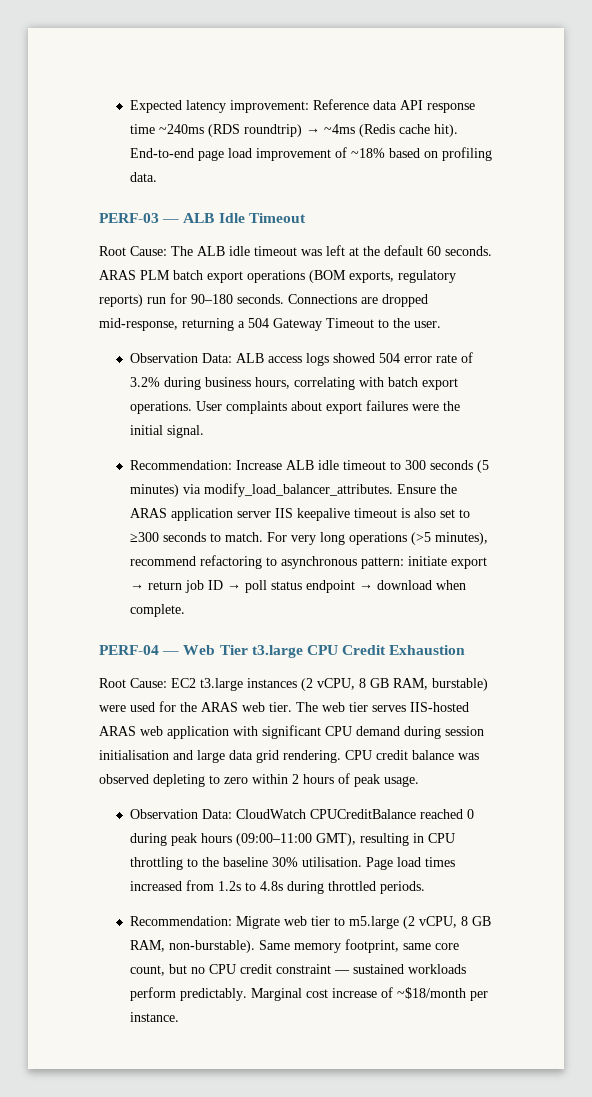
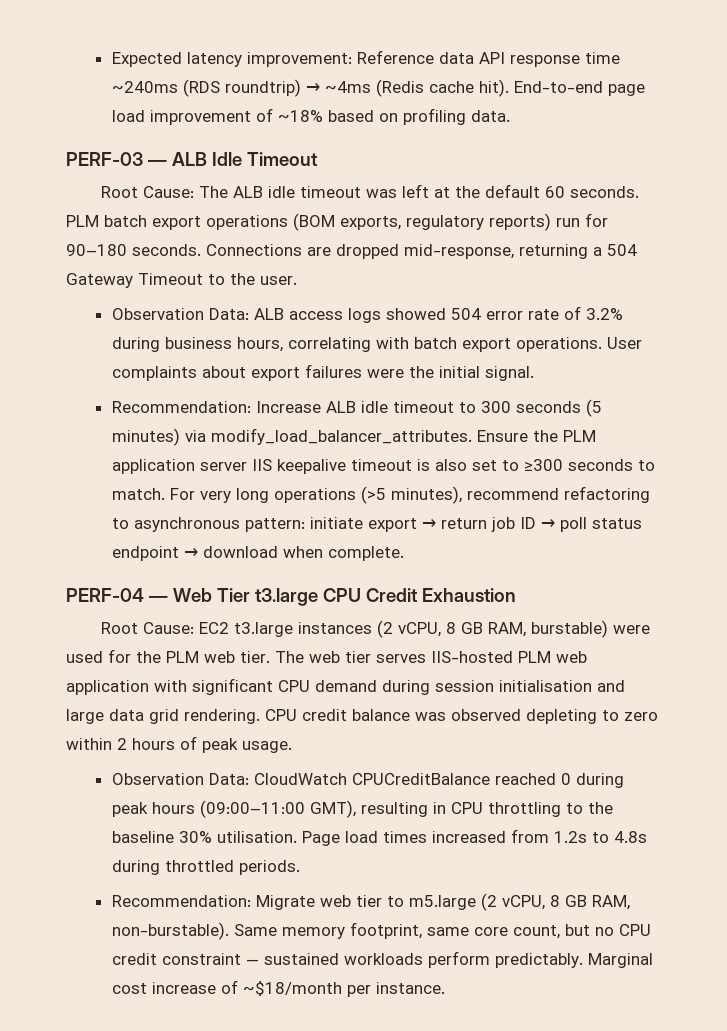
[99,270,136,280] ARAS -> (640, 192) none
[129,508,167,518] ARAS -> [562,430,596,442] PLM
[201,702,238,712] ARAS -> [166,651,199,663] PLM
[99,726,136,736] ARAS -> [518,651,551,663] PLM

